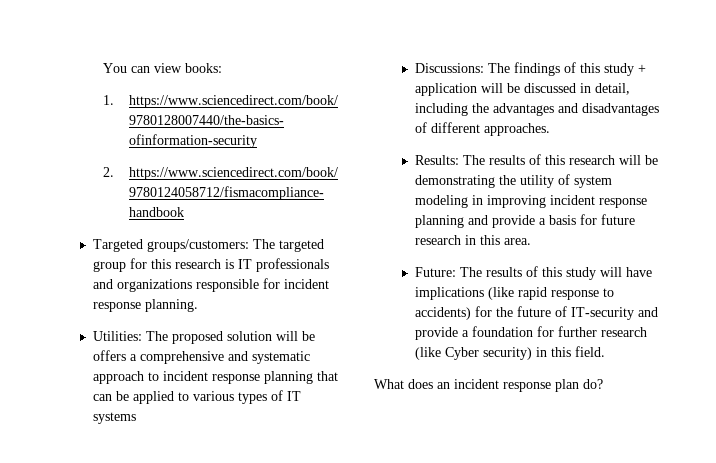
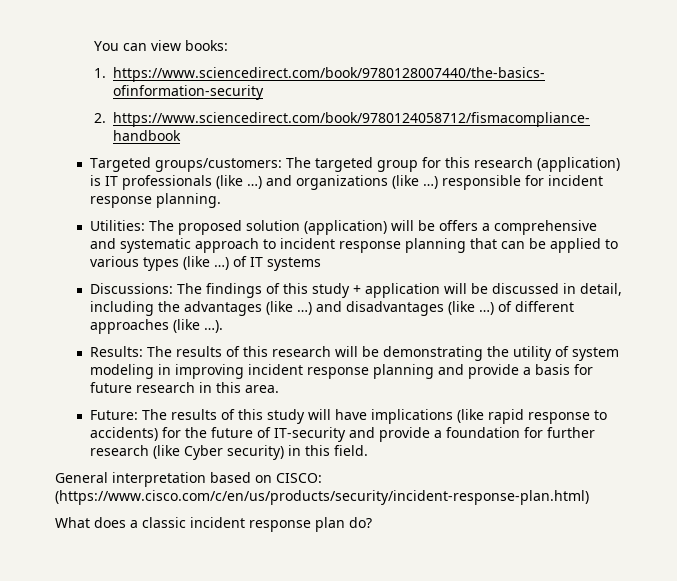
(221, 264) none -> [536,157,620,172] (application)
[92,279,192,292] and organizations -> [215,175,438,190] (like …) and organizations (like …)
(272, 336) none -> [303,220,387,235] (application)
(267, 398) none -> [182,256,229,270] (like …)
[557,103,659,116] [414,122,550,136] and disadvantages of different approaches. -> [265,301,574,316] [89,319,223,334] (like …) and disadvantages (like …) of different approaches (like …).
(605, 351) none -> [55,472,322,487] [55,490,589,505] // General interpretation based on CISCO: (https://www.cisco.com/c/en/us/products/security/incident-response-plan.html)
[437,382,450,389] an -> [130,517,186,528] a classic

